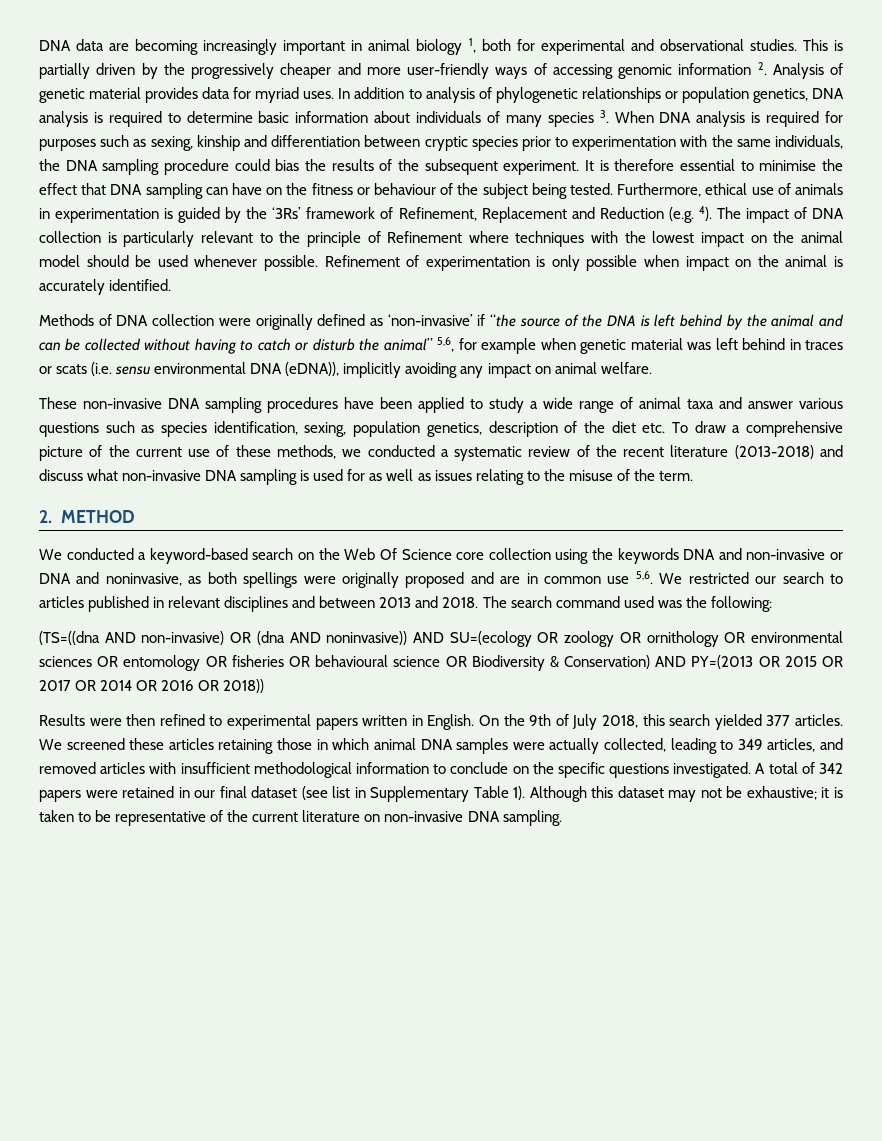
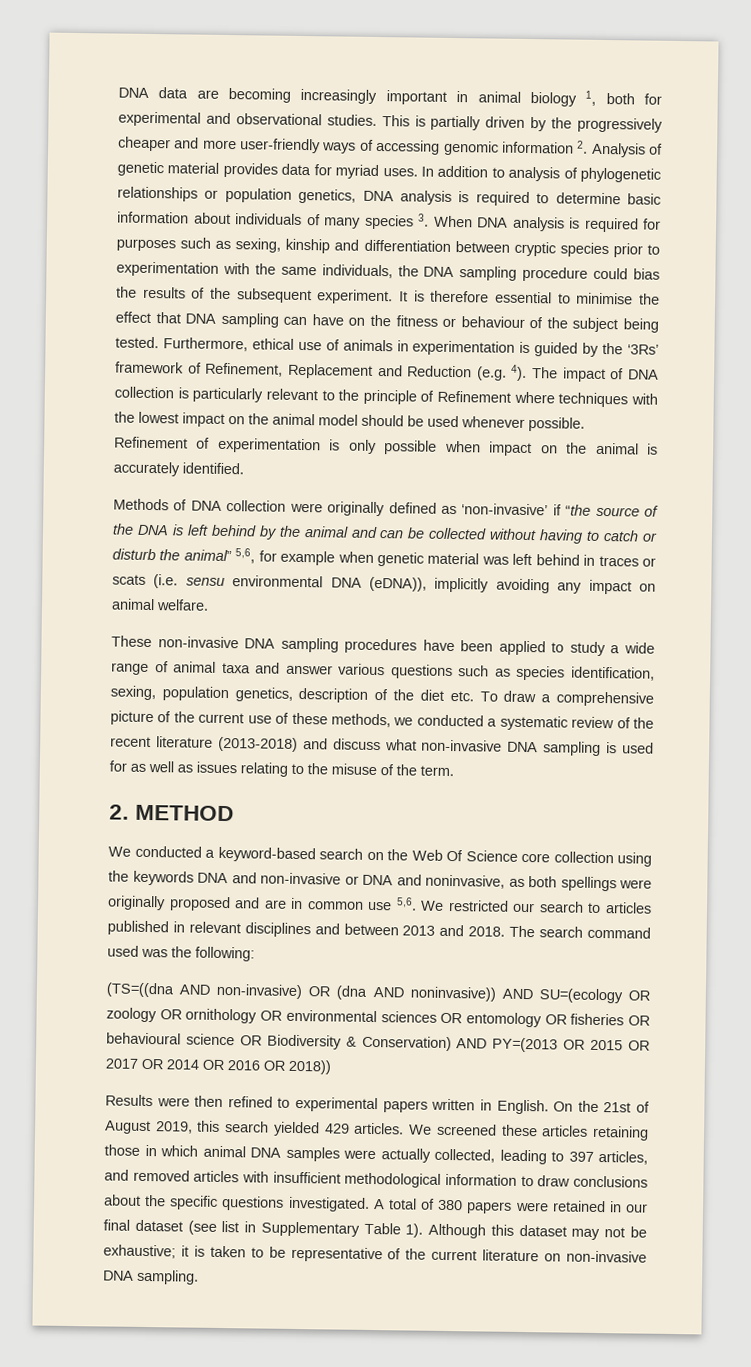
[529,714,639,730] 9th of July 2018, -> [603,1101,651,1113] [105,1120,193,1135] 21st of August 2019,
[766,715,791,726] 377 -> [324,1123,350,1134] 429
[737,739,763,750] 349 -> [568,1151,594,1162] 397
[450,762,529,774] conclude on -> [537,1175,648,1188] [104,1194,141,1206] draw conclusions about
[819,763,843,774] 342 -> [438,1199,464,1211] 380

